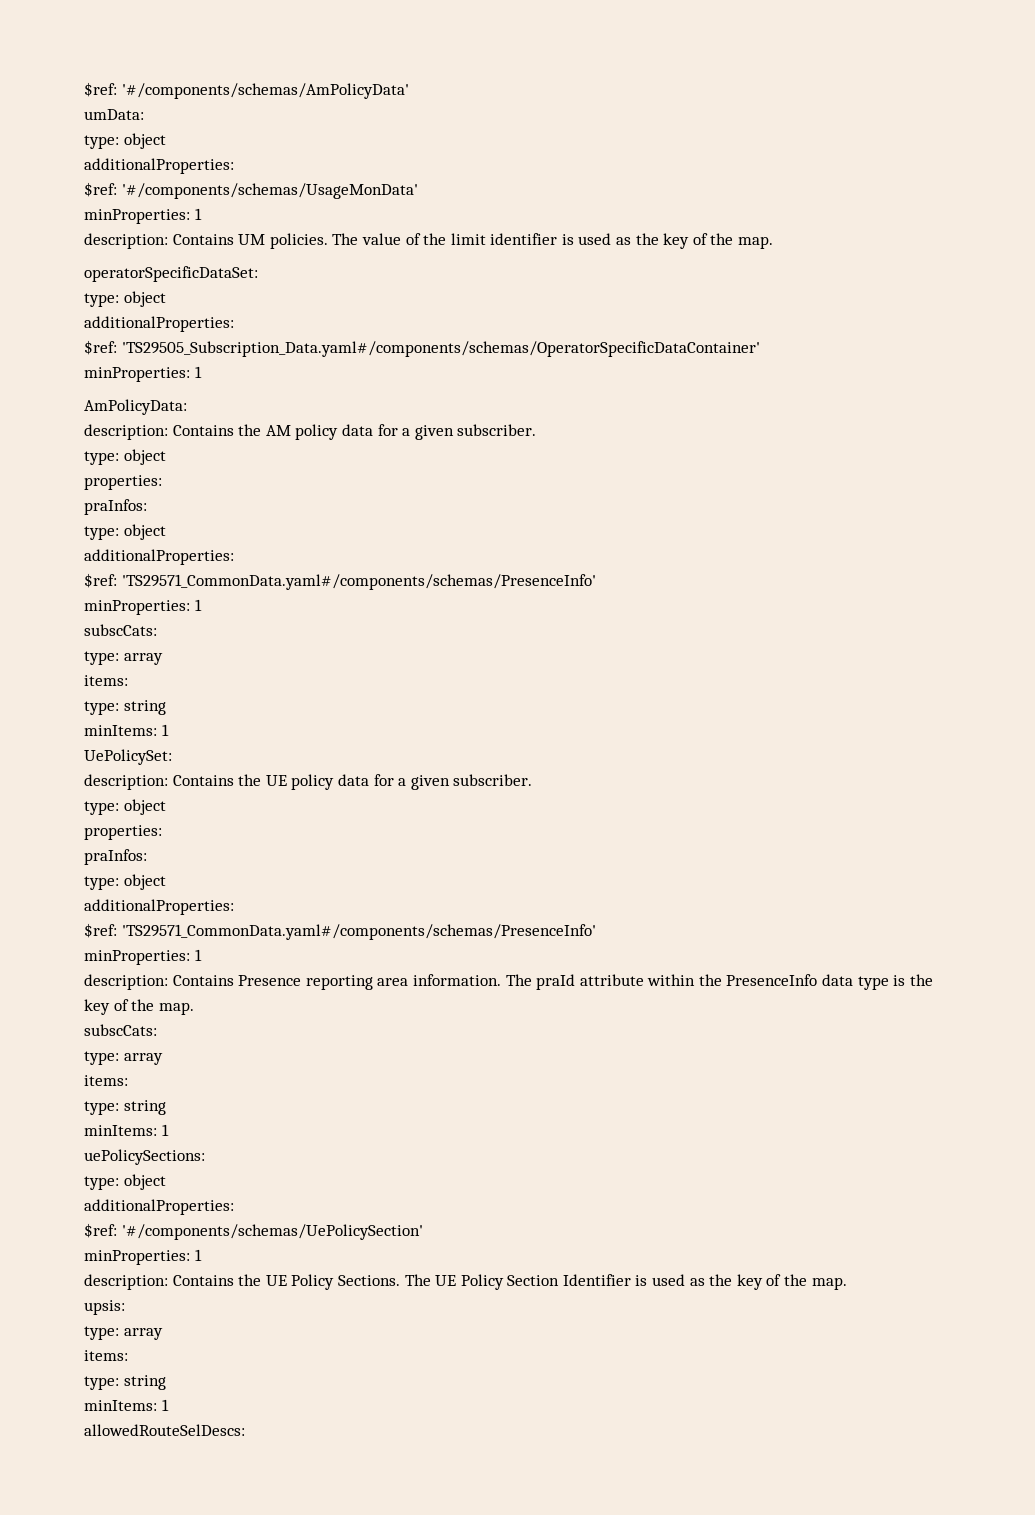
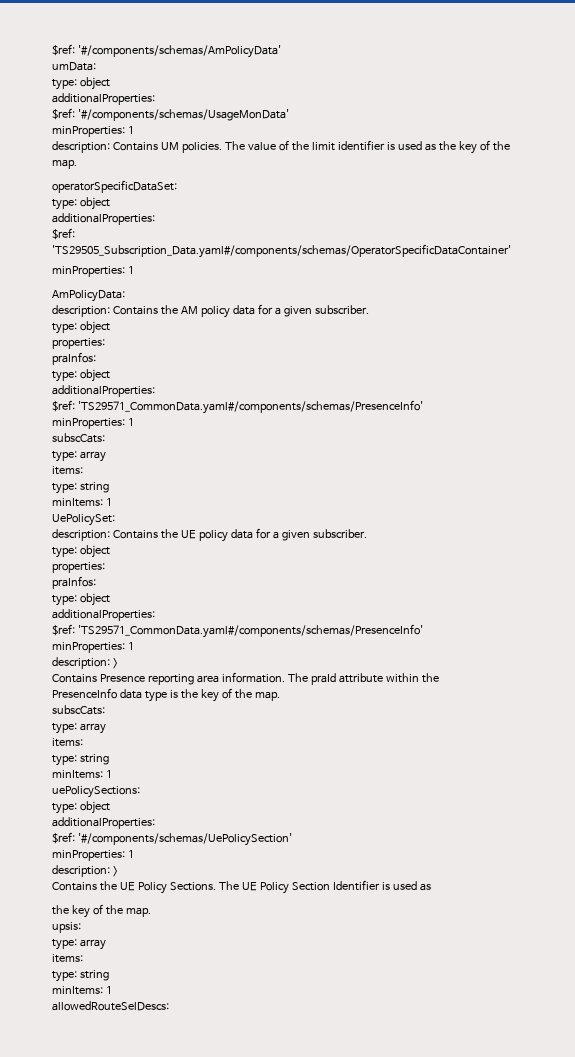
(168, 982) none -> [112,658,118,669] > //
(722, 980) none -> (439, 678) //
(168, 1282) none -> [112,866,118,877] > //
(705, 1282) none -> (431, 887) //

